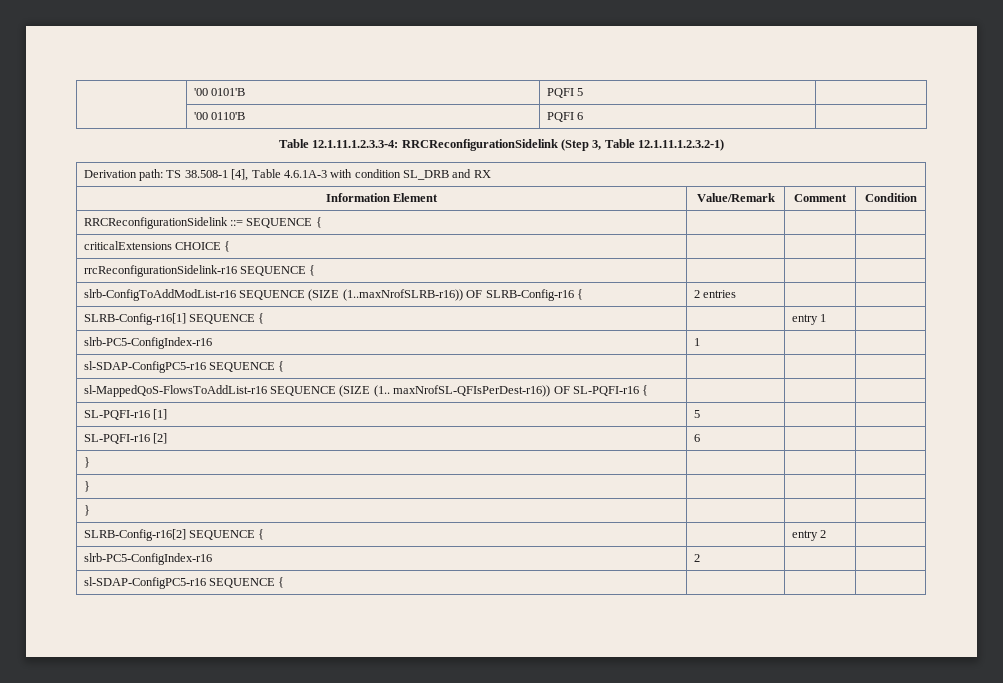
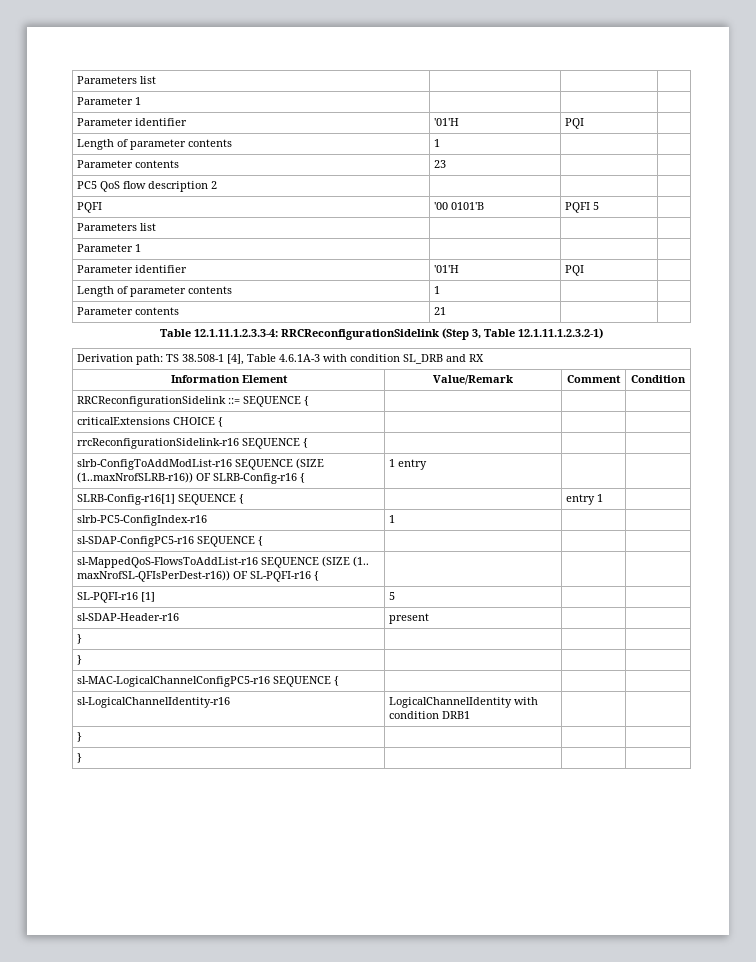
[193,88,245,96] [546,88,583,98] [193,112,245,120] [546,112,583,122] | '00 0101'B | PQFI 5 | // | '00 0110'B | PQFI 6 -> [76,76,156,84] [76,97,141,105] [76,118,187,126] [433,118,459,126] [564,118,584,129] [76,139,232,150] [433,139,440,147] [76,160,179,168] [433,160,446,168] [76,181,217,192] [76,202,102,213] [433,202,484,210] [564,202,599,213] [76,223,156,231] [76,244,141,252] [76,265,187,273] [433,265,459,273] [564,265,584,276] [76,286,232,297] [433,286,440,294] [76,307,179,315] [433,307,446,315] Parameters list | | | // Parameter 1 | | | // Parameter identifier | '01'H | PQI | // Length of parameter contents | 1 | | // Parameter contents | 23 | | // PC5 QoS flow description 2 | | | // PQFI | '00 0101'B | PQFI 5 | // Parameters list | | | // Parameter 1 | | | // Parameter identifier | '01'H | PQI | // Length of parameter contents | 1 | | // Parameter contents | 21 |
[693,290,736,298] 2 entries -> [388,459,427,470] 1 entry
[83,433,167,444] [693,434,700,442] [83,457,90,468] [83,481,90,492] [83,505,90,516] [83,529,265,541] [791,530,826,541] [83,553,212,565] [693,554,700,562] [83,577,285,589] SL-PQFI-r16 [2] | 6 | | // } | | | // } | | | // } | | | // SLRB-Config-r16[2] SEQUENCE { | | entry 2 | // slrb-PC5-ConfigIndex-r16 | 2 | | // sl-SDAP-ConfigPC5-r16 SEQUENCE { -> [76,613,179,621] [388,613,429,624] [76,634,82,644] [76,655,82,665] [76,676,339,687] [76,697,230,708] [388,697,538,708] [388,711,470,719] [76,732,82,742] [76,753,82,763] sl-SDAP-Header-r16 | present | | // } | | | // } | | | // sl-MAC-LogicalChannelConfigPC5-r16 SEQUENCE { | | | // sl-LogicalChannelIdentity-r16 | LogicalChannelIdentity with condition DRB1 | | // } | | | // }

